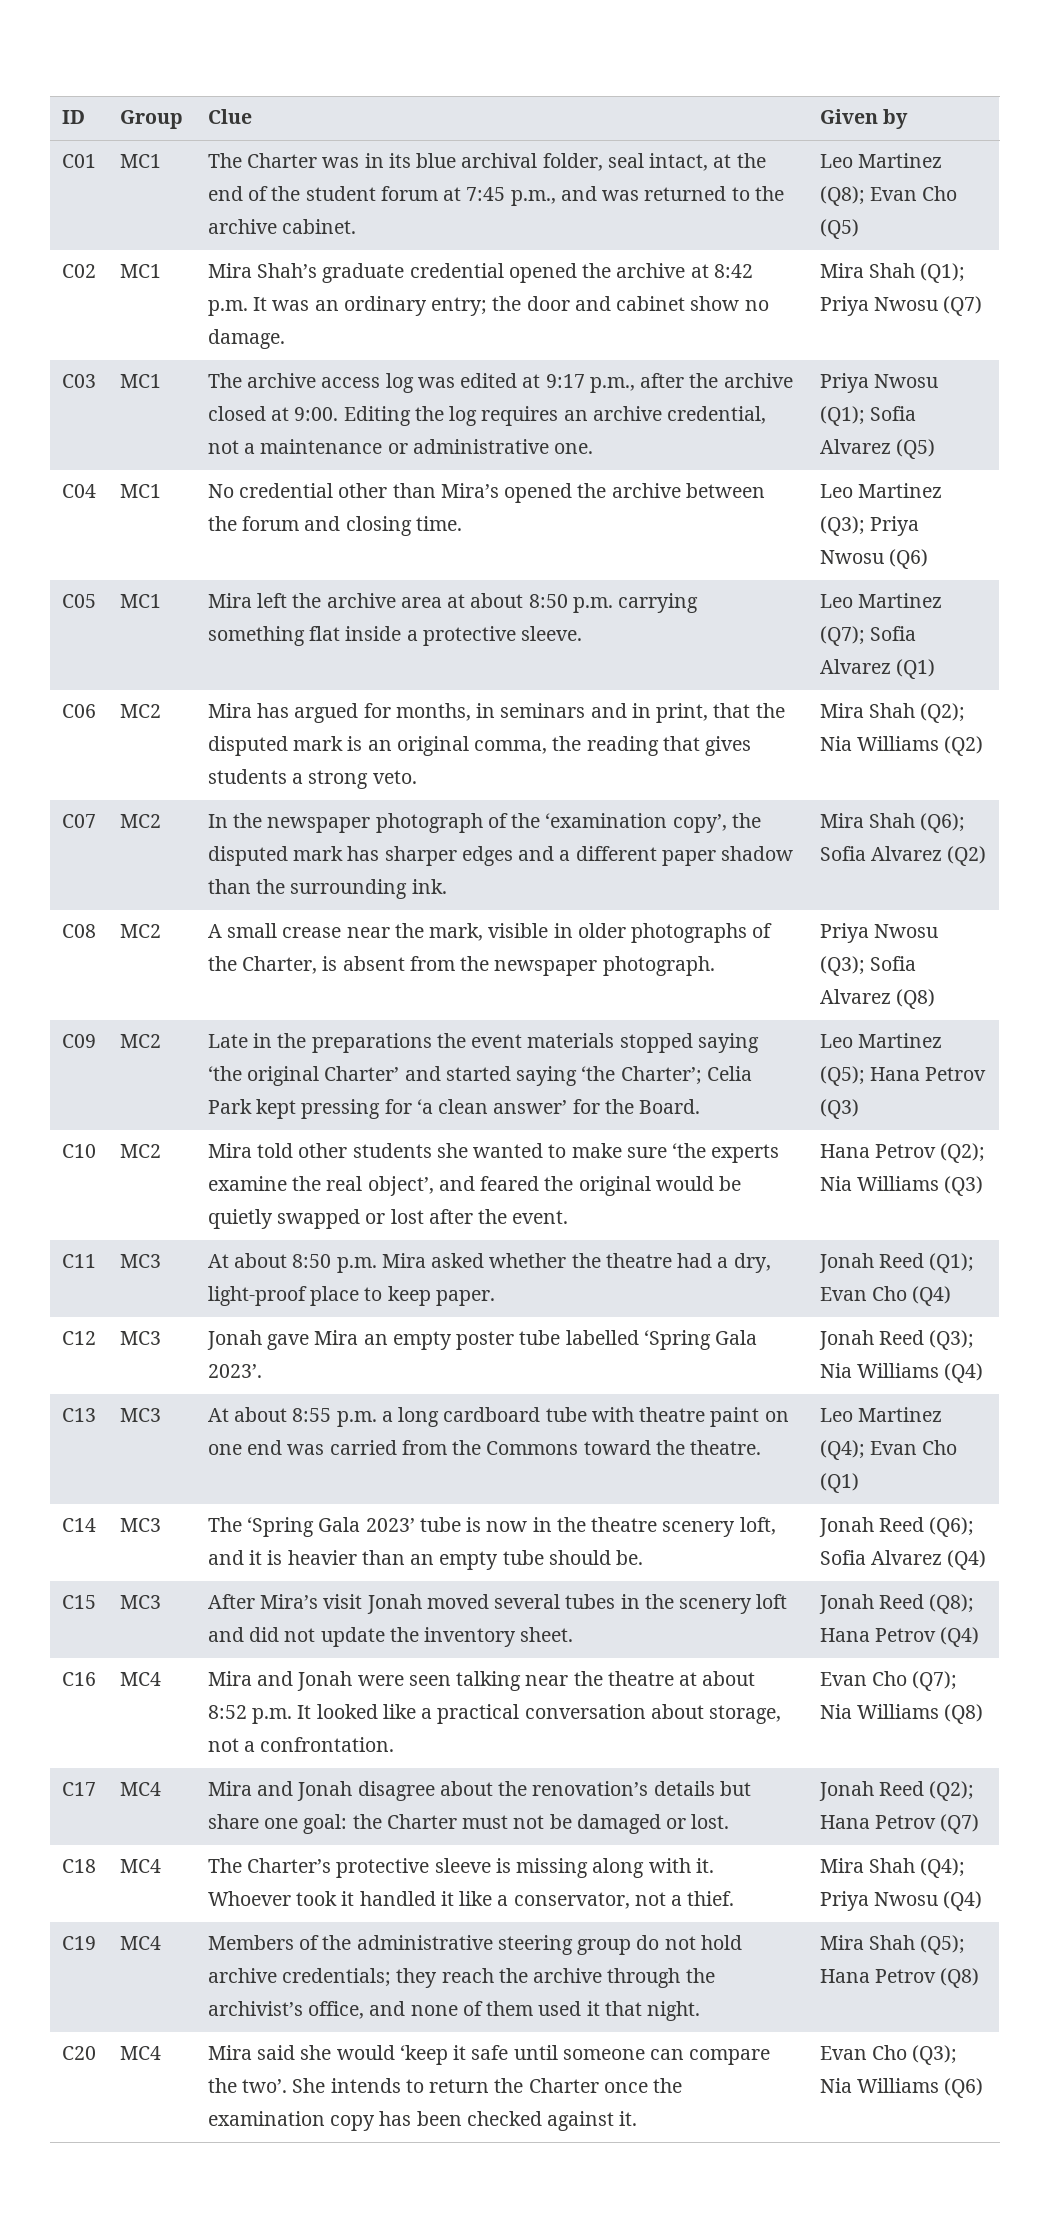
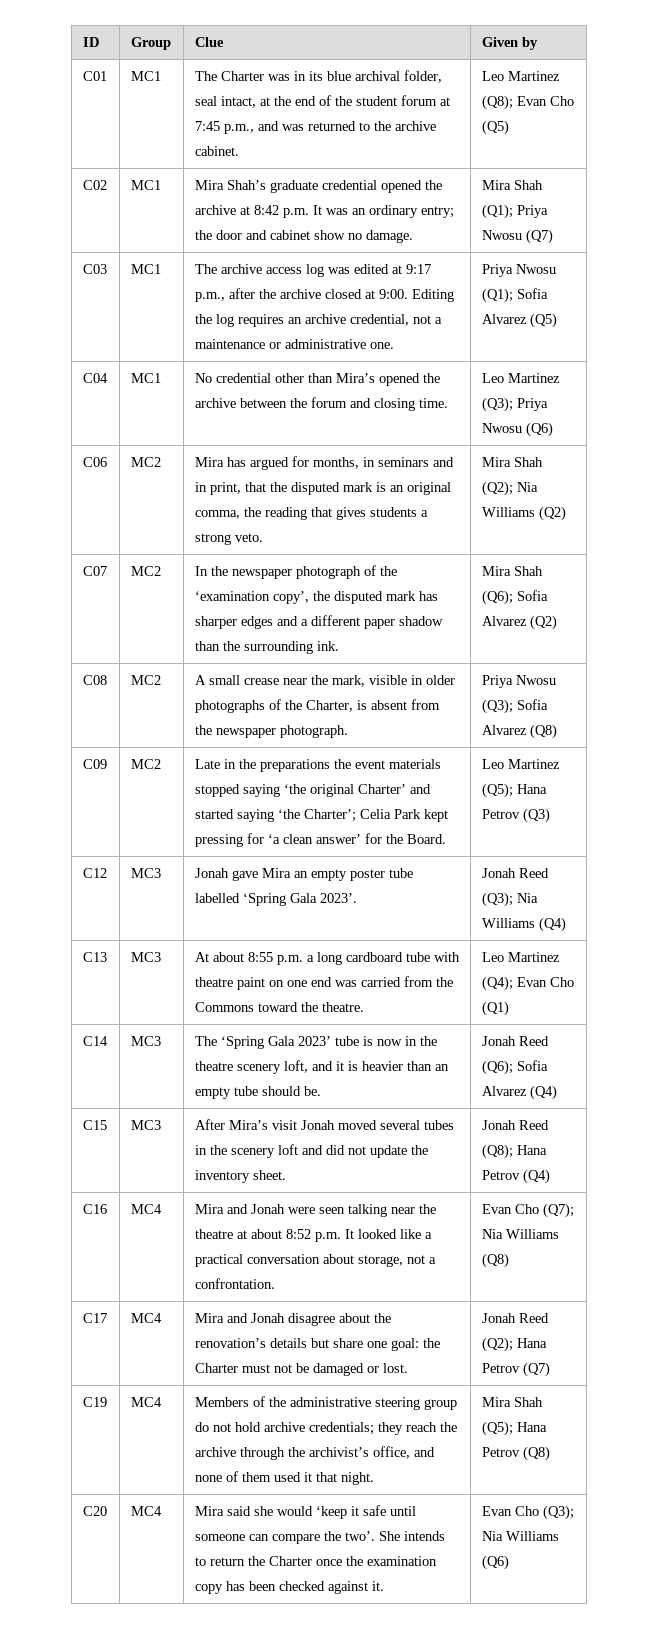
[61,594,96,608] [119,594,161,608] [207,593,699,613] [207,626,583,646] [819,593,943,608] [819,626,917,646] [819,659,936,679] // C05 | MC1 | Mira left the archive area at about 8:50 p.m. carrying something flat inside a protective sleeve. | Leo Martinez (Q7); Sofia Alvarez (Q1) -> (553, 429) none
[61,1144,96,1158] [119,1144,161,1158] [207,1143,780,1163] [207,1176,742,1196] [207,1209,569,1229] [819,1143,986,1163] [819,1176,984,1196] [61,1254,96,1268] [119,1254,161,1268] [207,1253,771,1273] [207,1286,495,1306] [818,1253,975,1273] [819,1286,952,1306] // C10 | MC2 | Mira told other students she wanted to make sure ‘the experts examine the real object’, and feared the original would be quietly swapped or lost after the event. | Hana Petrov (Q2); Nia Williams (Q3) // C11 | MC3 | At about 8:50 p.m. Mira asked whether the theatre had a dry, light-proof place to keep paper. | Jonah Reed (Q1); Evan Cho (Q4) -> (550, 815) none
[61,1859,96,1873] [119,1859,161,1873] [207,1858,714,1878] [207,1891,735,1909] [819,1858,966,1878] [819,1891,983,1911] // C18 | MC4 | The Charter’s protective sleeve is missing along with it. Whoever took it handled it like a conservator, not a thief. | Mira Shah (Q4); Priya Nwosu (Q4) -> (550, 1369) none

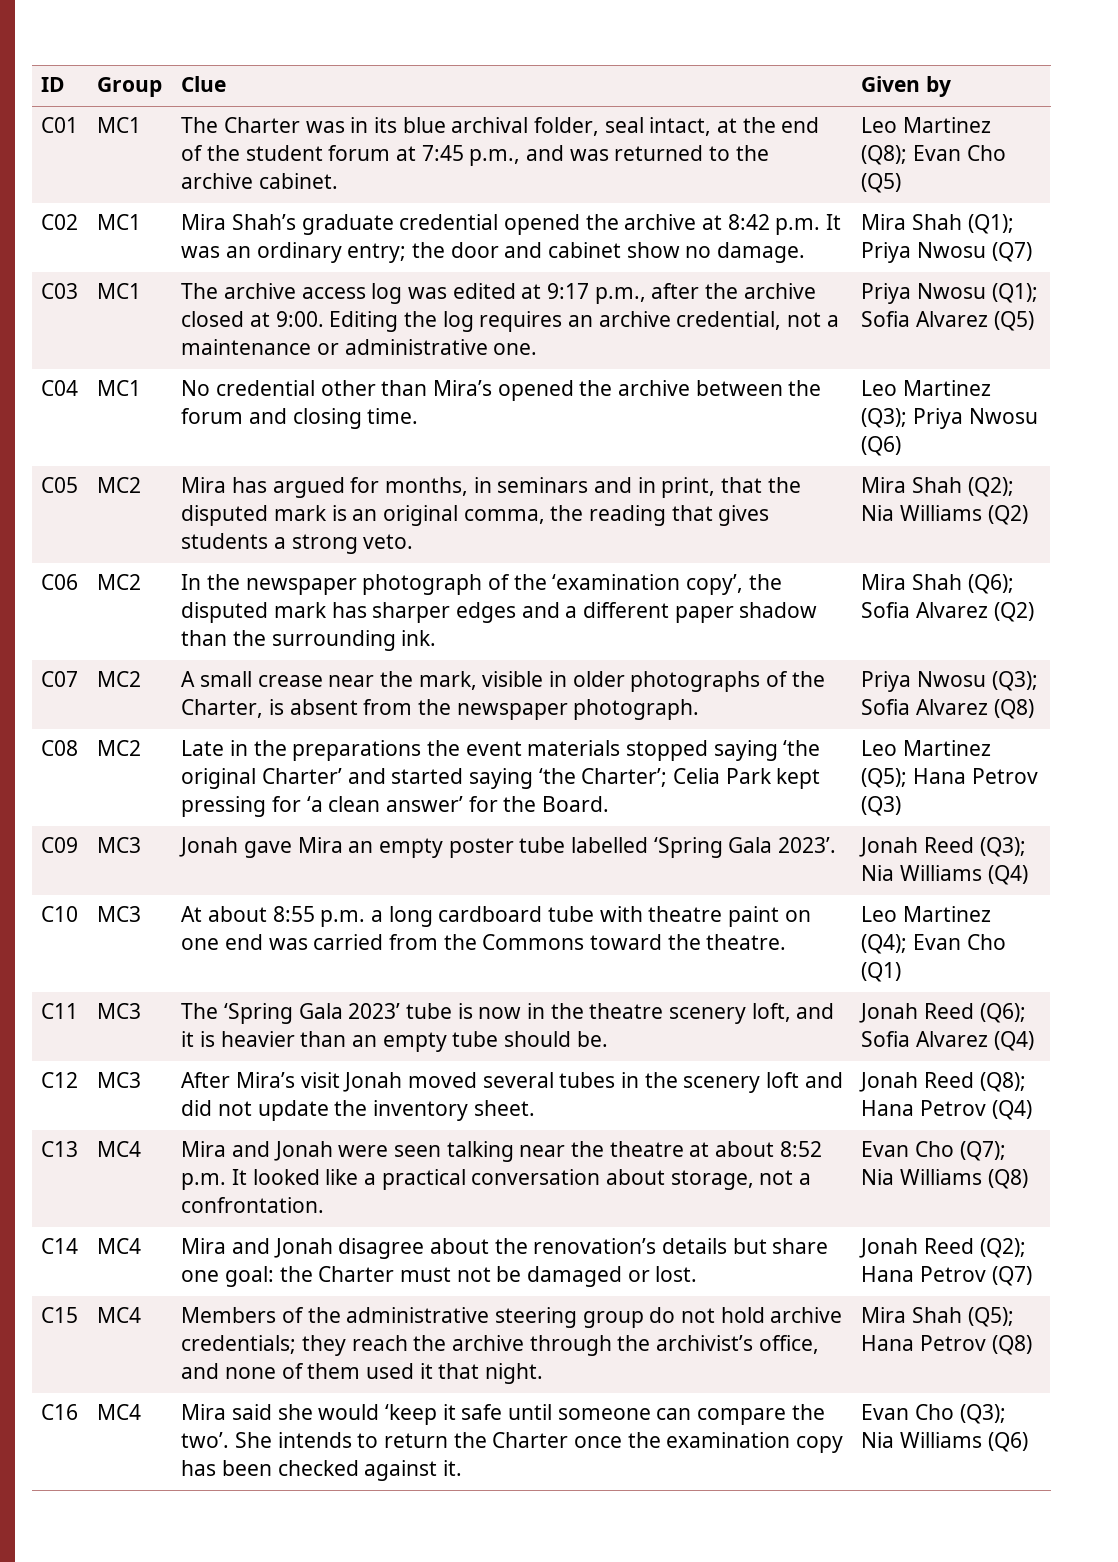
[82,457,107,467] C06 -> [41,477,79,493] C05
[82,566,107,576] C07 -> [41,574,79,590] C06
[82,675,107,685] C08 -> [41,671,79,687] C07
[82,759,107,769] C09 -> [41,740,79,756] C08
[82,868,107,878] C12 -> [41,837,79,853] C09
[82,952,107,962] C13 -> [41,906,79,922] C10
[82,1036,108,1046] C14 -> [41,1003,79,1019] C11
[82,1120,107,1130] C15 -> [41,1072,79,1088] C12
[82,1204,107,1214] C16 -> [41,1141,79,1157] C13
[82,1313,107,1323] C17 -> [41,1238,79,1254] C14
[82,1397,107,1407] C19 -> [41,1307,79,1323] C15
[82,1506,107,1516] C20 -> [41,1404,79,1420] C16

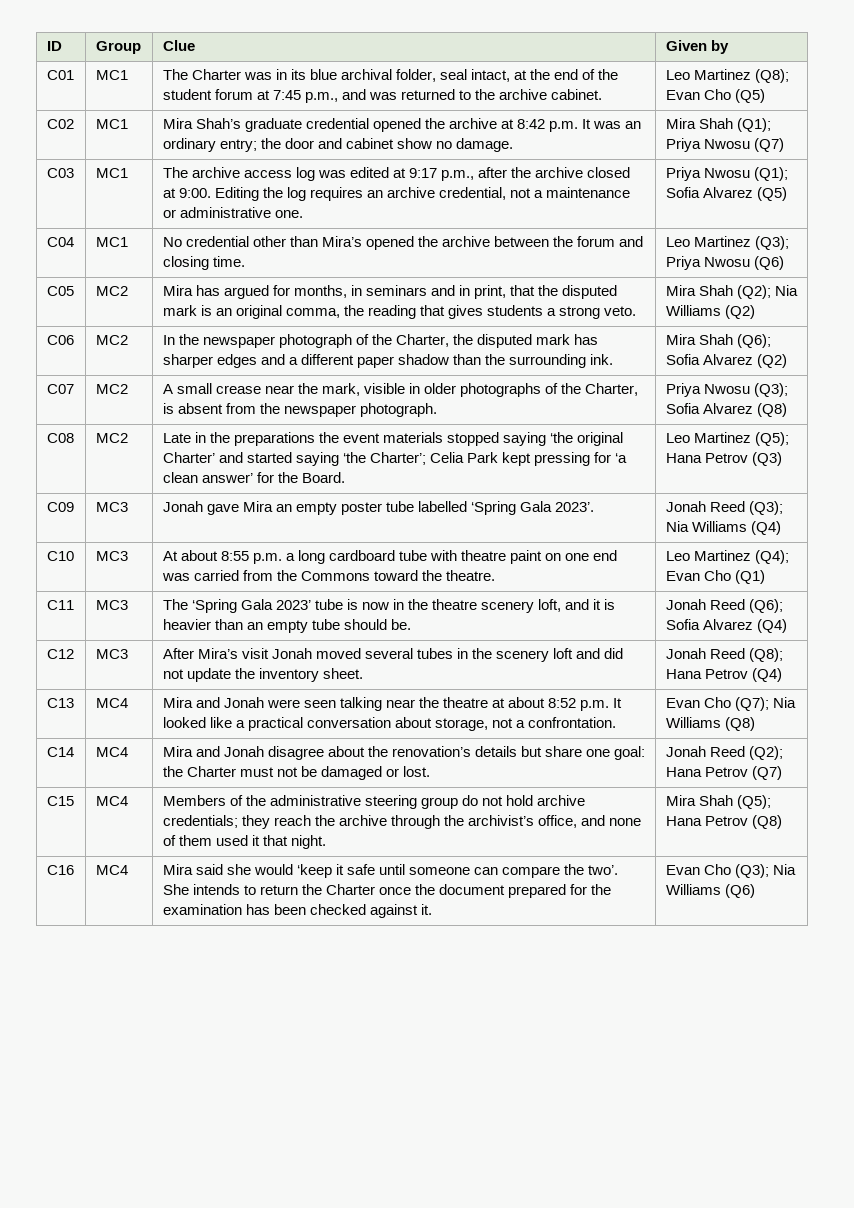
[552,574,743,595] ‘examination copy’, -> [396,334,450,347] Charter,
[666,1432,843,1453] examination copy -> [439,884,612,898] [162,904,242,915] document prepared for the examination

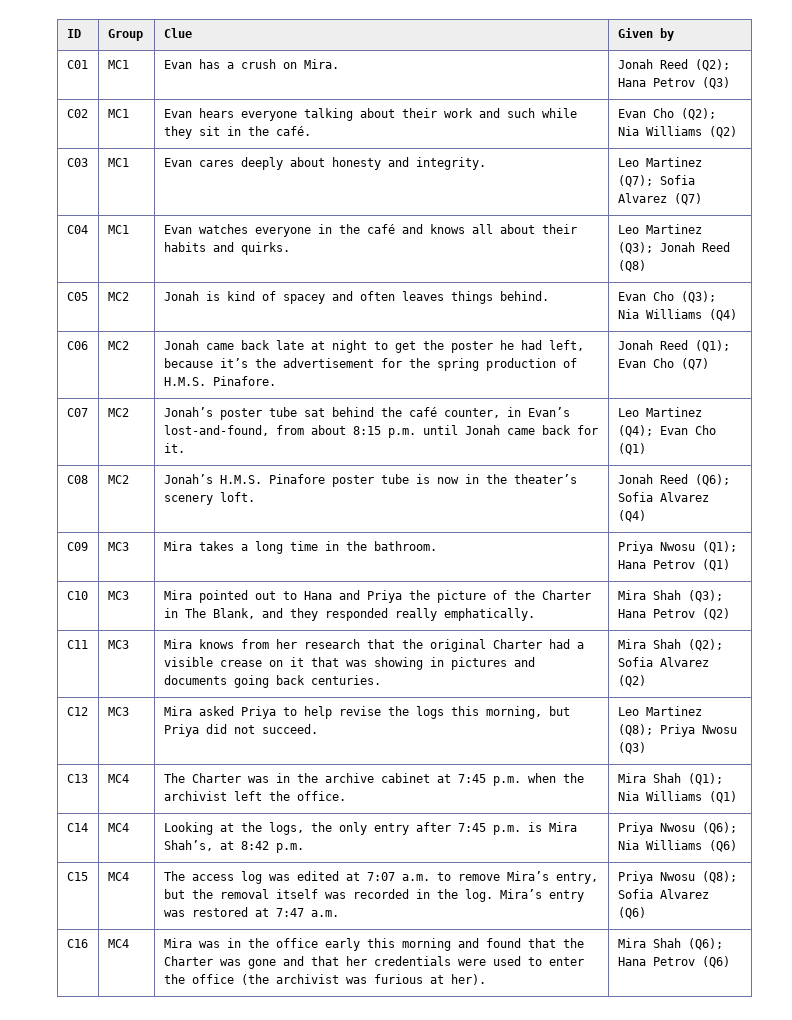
[162,69,619,82] [162,89,603,103] [665,69,789,83] [665,89,765,103] [46,119,74,129] [95,119,128,129] [162,118,642,132] [162,138,514,152] [665,118,771,132] [665,138,784,152] [46,168,74,178] [95,168,128,178] [162,167,631,181] [162,187,631,201] [162,207,303,218] [665,167,788,181] [665,187,787,201] The Charter was in its blue archival folder, seal intact, at the end of the student forum at 7:45 p.m., and was returned to the archive cabinet. | Leo Martinez (Q8); Evan Cho (Q5) // C02 | MC1 | Mira Shah’s graduate credential opened the archive at 8:42 p.m. It was an ordinary entry; the door and cabinet show no damage. | Mira Shah (Q1); Priya Nwosu (Q7) // C03 | MC1 | The archive access log was edited at 9:17 p.m., after the archive closed at 9:00. Editing the log requires an archive credential, not a maintenance or administrative one. | Priya Nwosu (Q1); Sofia Alvarez (Q5) -> [163,59,339,69] [617,59,730,71] [617,77,730,89] [66,109,88,118] [107,109,129,118] [163,108,577,121] [163,126,311,139] [617,108,716,120] [617,126,737,138] [66,158,88,167] [107,158,129,167] [163,157,486,170] [617,157,702,167] [617,175,695,187] [617,193,702,205] Evan has a crush on Mira. | Jonah Reed (Q2); Hana Petrov (Q3) // C02 | MC1 | Evan hears everyone talking about their work and such while they sit in the café. | Evan Cho (Q2); Nia Williams (Q2) // C03 | MC1 | Evan cares deeply about honesty and integrity. | Leo Martinez (Q7); Sofia Alvarez (Q7)
[162,236,644,250] [162,256,245,270] No credential other than Mira’s opened the archive between the forum and closing time. -> [163,224,577,237] [163,242,290,255] Evan watches everyone in the café and knows all about their habits and quirks.
[665,256,784,270] Priya Nwosu (Q6) -> [659,242,730,252] [617,260,646,272] Jonah Reed (Q8)
[162,285,618,299] [162,305,637,319] [665,285,798,299] [665,305,755,319] Mira has argued for months, in seminars and in print, that the disputed mark is an original comma, the reading that gives students a strong veto. | Mira Shah (Q2); Nia Williams (Q2) -> [163,291,549,304] [617,291,716,303] [617,309,737,321] Jonah is kind of spacey and often leaves things behind. | Evan Cho (Q3); Nia Williams (Q4)
[162,334,599,348] [162,354,614,368] [665,334,771,348] [665,354,787,368] [46,384,74,394] [95,384,128,394] [162,383,639,397] [162,403,437,417] [665,383,788,397] [665,403,787,417] [46,433,74,443] [95,433,128,443] [162,432,624,446] [162,452,628,466] [162,472,345,483] [665,432,789,446] [665,452,782,466] [46,502,74,512] [95,502,128,512] [162,501,595,515] [665,501,783,515] [665,521,781,535] [46,551,74,561] [95,551,128,561] [162,550,618,564] [161,570,496,581] In the newspaper photograph of the Charter, the disputed mark has sharper edges and a different paper shadow than the surrounding ink. | Mira Shah (Q6); Sofia Alvarez (Q2) // C07 | MC2 | A small crease near the mark, visible in older photographs of the Charter, is absent from the newspaper photograph. | Priya Nwosu (Q3); Sofia Alvarez (Q8) // C08 | MC2 | Late in the preparations the event materials stopped saying ‘the original Charter’ and started saying ‘the Charter’; Celia Park kept pressing for ‘a clean answer’ for the Board. | Leo Martinez (Q5); Hana Petrov (Q3) // C09 | MC3 | Jonah gave Mira an empty poster tube labelled ‘Spring Gala 2023’. | Jonah Reed (Q3); Nia Williams (Q4) // C10 | MC3 | At about 8:55 p.m. a long cardboard tube with theatre paint on one end was carried from the Commons toward the theatre. -> [163,340,584,353] [163,358,577,371] [163,376,276,386] [617,340,730,352] [617,358,709,370] [66,408,88,417] [107,408,129,417] [163,407,570,420] [163,425,598,438] [163,443,185,453] Jonah came back late at night to get the poster he had left, because it’s the advertisement for the spring production of H.M.S. Pinafore. | Jonah Reed (Q1); Evan Cho (Q7) // C07 | MC2 | Jonah’s poster tube sat behind the café counter, in Evan’s lost-and-found, from about 8:15 p.m. until Jonah came back for it.
[46,600,74,610] [95,600,128,610] [162,599,311,613] C11 | MC3 | The ‘Spring Gala 2023’ -> [66,475,88,484] [107,475,129,484] [163,474,374,487] C08 | MC2 | Jonah’s H.M.S. Pinafore poster
[432,599,616,613] [162,619,412,633] theatre scenery loft, and it is heavier than an empty tube should be. -> [513,474,577,484] [163,492,255,505] theater’s scenery loft.
[46,649,74,659] [95,649,128,659] [162,648,624,662] [162,668,363,682] [665,648,783,662] [665,668,782,682] [46,698,74,708] [95,698,128,708] [162,697,623,711] [162,717,617,731] [665,697,796,711] [665,717,755,731] C12 | MC3 | After Mira’s visit Jonah moved several tubes in the scenery loft and did not update the inventory sheet. | Jonah Reed (Q8); Hana Petrov (Q4) // C13 | MC4 | Mira and Jonah were seen talking near the theatre at about 8:52 p.m. It looked like a practical conversation about storage, not a confrontation. | Evan Cho (Q7); Nia Williams (Q8) -> [66,542,88,551] [107,542,129,551] [163,541,437,554] [617,541,737,554] [617,559,730,571] [66,591,88,600] [107,591,129,600] [163,590,591,603] [163,608,535,621] [617,590,723,602] [617,608,730,620] [66,640,88,649] [107,640,129,649] [163,639,584,652] [163,657,535,670] [163,675,381,688] [617,639,723,651] [617,657,709,667] [617,675,646,687] [66,707,88,716] [107,707,129,716] [163,706,570,719] [163,724,318,737] [617,706,702,716] [617,724,737,737] [617,742,646,754] [66,774,88,783] [107,774,129,783] [163,773,584,786] [163,791,346,801] [617,773,723,785] [617,791,737,803] C09 | MC3 | Mira takes a long time in the bathroom. | Priya Nwosu (Q1); Hana Petrov (Q1) // C10 | MC3 | Mira pointed out to Hana and Priya the picture of the Charter in The Blank, and they responded really emphatically. | Mira Shah (Q3); Hana Petrov (Q2) // C11 | MC3 | Mira knows from her research that the original Charter had a visible crease on it that was showing in pictures and documents going back centuries. | Mira Shah (Q2); Sofia Alvarez (Q2) // C12 | MC3 | Mira asked Priya to help revise the logs this morning, but Priya did not succeed. | Leo Martinez (Q8); Priya Nwosu (Q3) // C13 | MC4 | The Charter was in the archive cabinet at 7:45 p.m. when the archivist left the office. | Mira Shah (Q1); Nia Williams (Q1)
[162,746,646,760] [162,766,431,780] [665,746,783,760] [665,766,782,780] [46,796,74,806] [95,796,128,806] [162,795,586,809] [162,815,642,829] [162,835,326,849] [665,795,771,809] [665,815,782,829] [46,865,74,875] [95,865,128,875] [162,864,619,878] [162,884,612,898] [162,904,432,918] [665,864,796,878] [665,884,721,895] Mira and Jonah disagree about the renovation’s details but share one goal: the Charter must not be damaged or lost. | Jonah Reed (Q2); Hana Petrov (Q7) // C15 | MC4 | Members of the administrative steering group do not hold archive credentials; they reach the archive through the archivist’s office, and none of them used it that night. | Mira Shah (Q5); Hana Petrov (Q8) // C16 | MC4 | Mira said she would ‘keep it safe until someone can compare the two’. She intends to return the Charter once the document prepared for the examination has been checked against it. | Evan Cho (Q3); Nia Williams -> [163,822,577,835] [163,840,304,853] [617,822,737,835] [617,840,737,852] [66,872,88,881] [107,872,129,881] [163,871,598,884] [163,889,584,902] [163,907,339,917] [617,871,737,884] [617,889,709,899] [617,907,646,919] [66,939,88,948] [107,939,129,948] [163,938,584,951] [163,956,584,969] [163,974,486,985] [617,938,723,950] [617,957,695,966] Looking at the logs, the only entry after 7:45 p.m. is Mira Shah’s, at 8:42 p.m. | Priya Nwosu (Q6); Nia Williams (Q6) // C15 | MC4 | The access log was edited at 7:07 a.m. to remove Mira’s entry, but the removal itself was recorded in the log. Mira’s entry was restored at 7:47 a.m. | Priya Nwosu (Q8); Sofia Alvarez (Q6) // C16 | MC4 | Mira was in the office early this morning and found that the Charter was gone and that her credentials were used to enter the office (the archivist was furious at her). | Mira Shah (Q6); Hana Petrov

